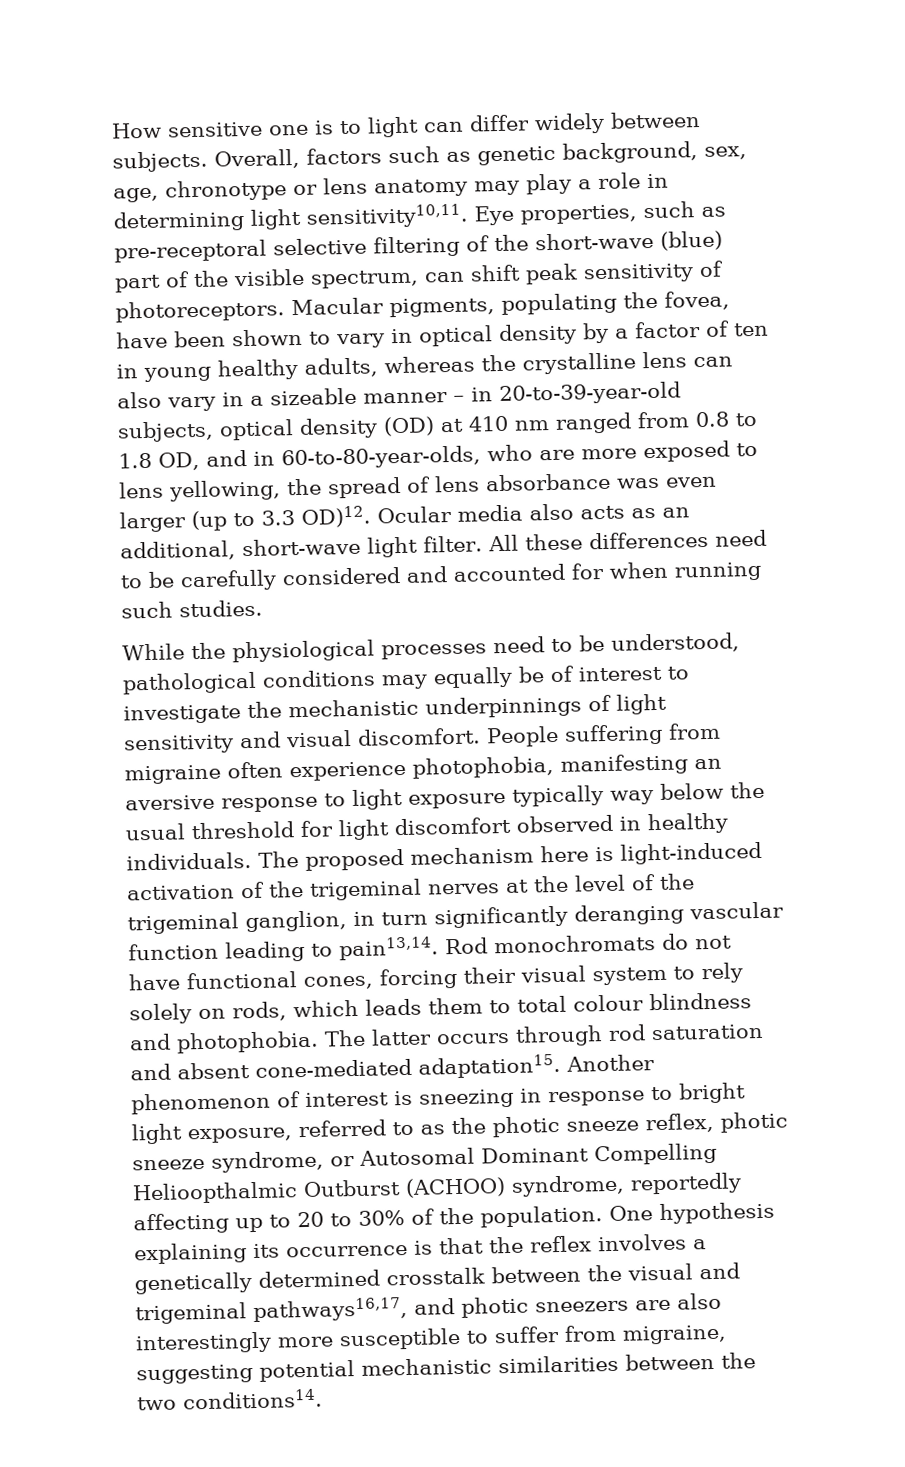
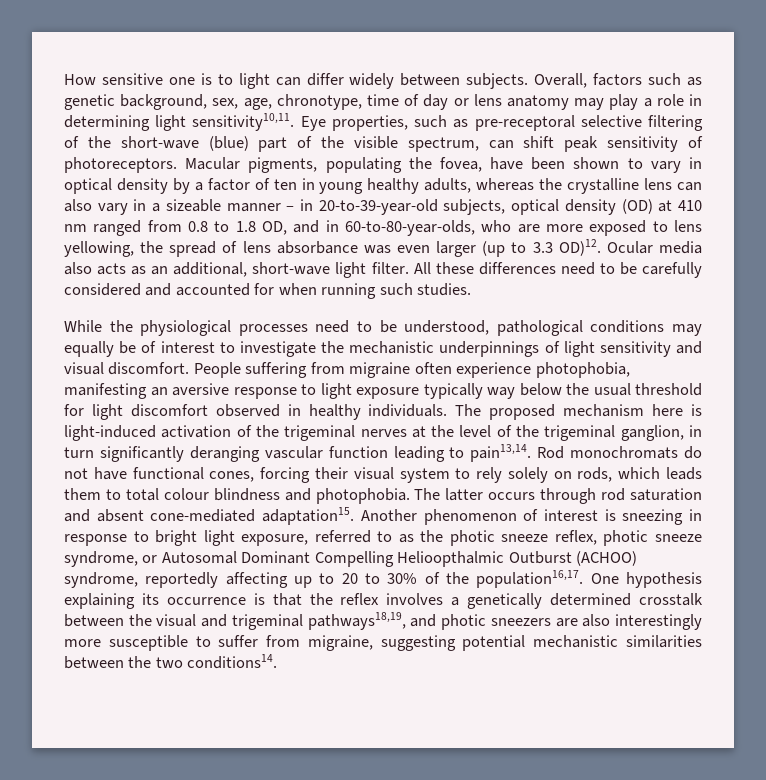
[165,179,287,202] chronotype -> [276,94,449,110] chronotype, time of day
[480,1205,603,1228] population. -> [476,570,584,588] population16,17.
[253,1297,408,1323] pathways16,17, -> [307,612,406,630] pathways18,19,

